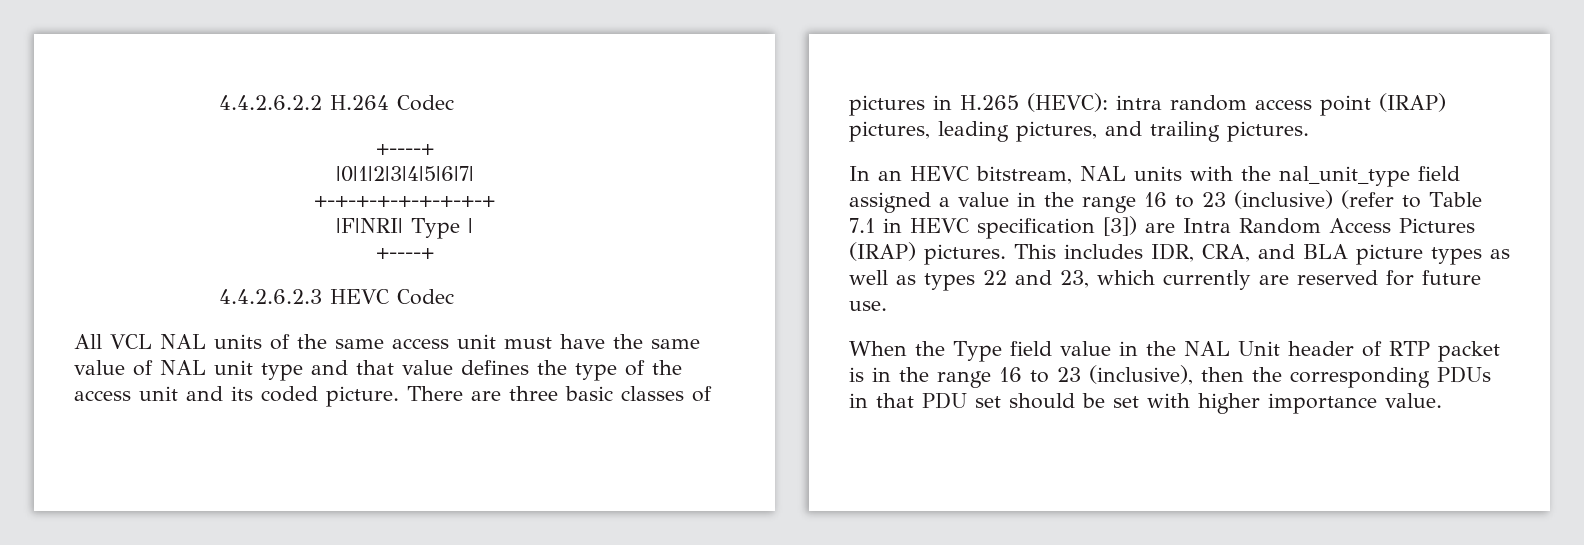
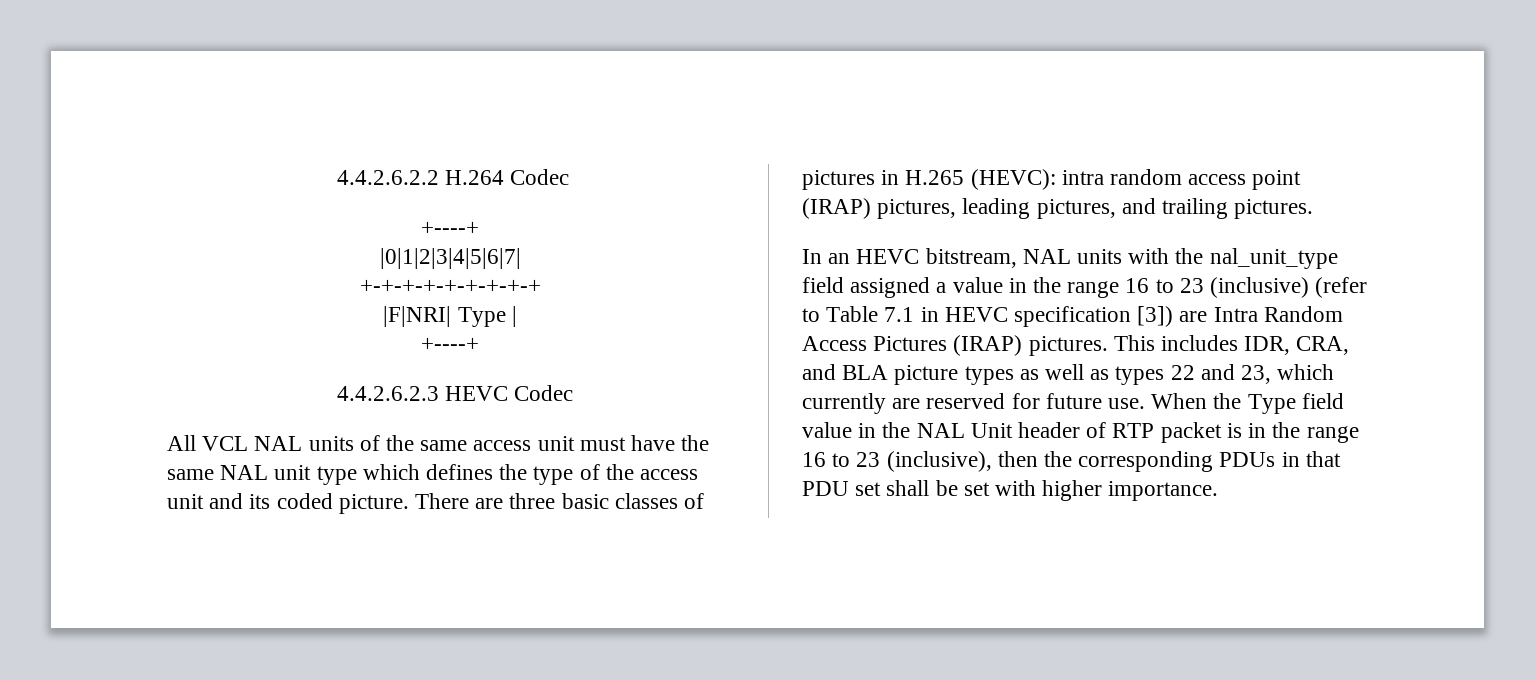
[74,360,153,376] value of -> (214, 474) none
[311,360,453,375] and that value -> [362,464,420,480] which
(887, 306) // -> (1146, 403) none
[1009,393,1075,409] should -> [886,480,930,496] shall
[1268,393,1442,414] importance value. -> [1108,481,1219,501] importance.

